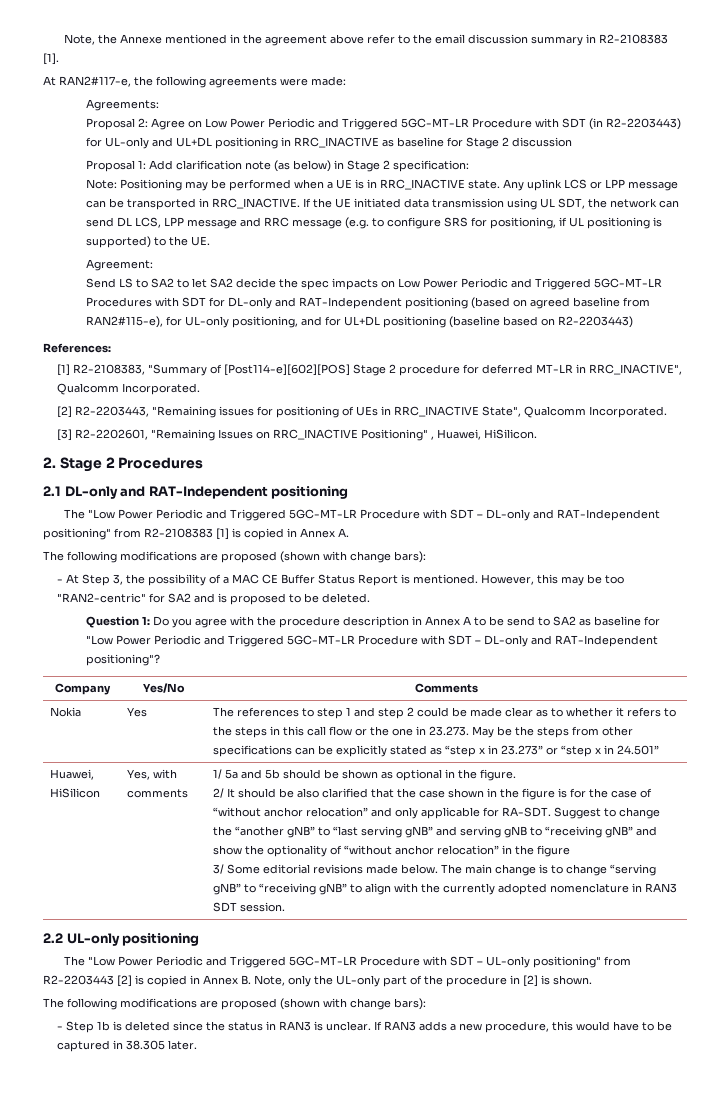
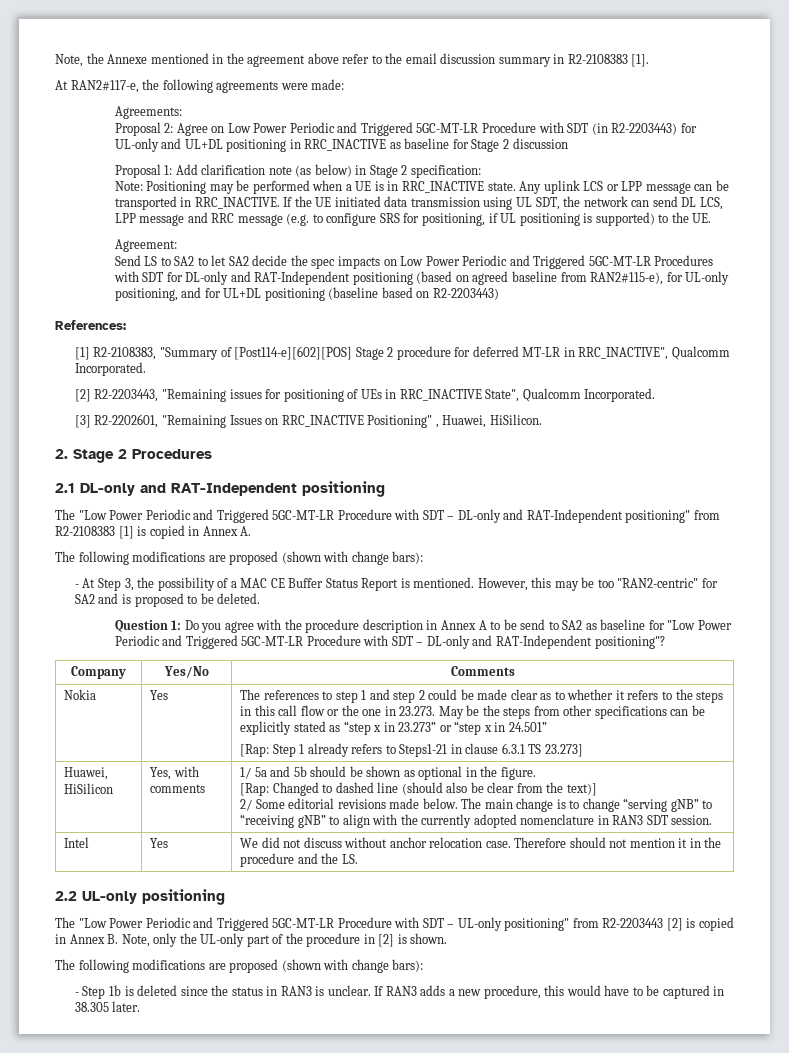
(659, 750) none -> [240,743,583,757] // [Rap: Step 1 already refers to Steps1-21 in clause 6.3.1 TS 23.273]
[212,788,652,800] [212,807,660,819] [212,826,657,838] [212,845,570,857] [212,864,224,874] 2/ It should be also clarified that the case shown in the figure is for the case of “without anchor relocation” and only applicable for RA-SDT. Suggest to change the “another gNB” to “last serving gNB” and serving gNB to “receiving gNB” and show the optionality of “without anchor relocation” in the figure // 3/ -> [240,782,597,796] [240,799,253,811] [Rap: Changed to dashed line (should also be clear from the text)] // 2/
(285, 907) none -> [64,837,90,848] [150,838,169,848] [240,837,722,848] [240,853,358,867] // Intel | Yes | We did not discuss without anchor relocation case. Therefore should not mention it in the procedure and the LS.

